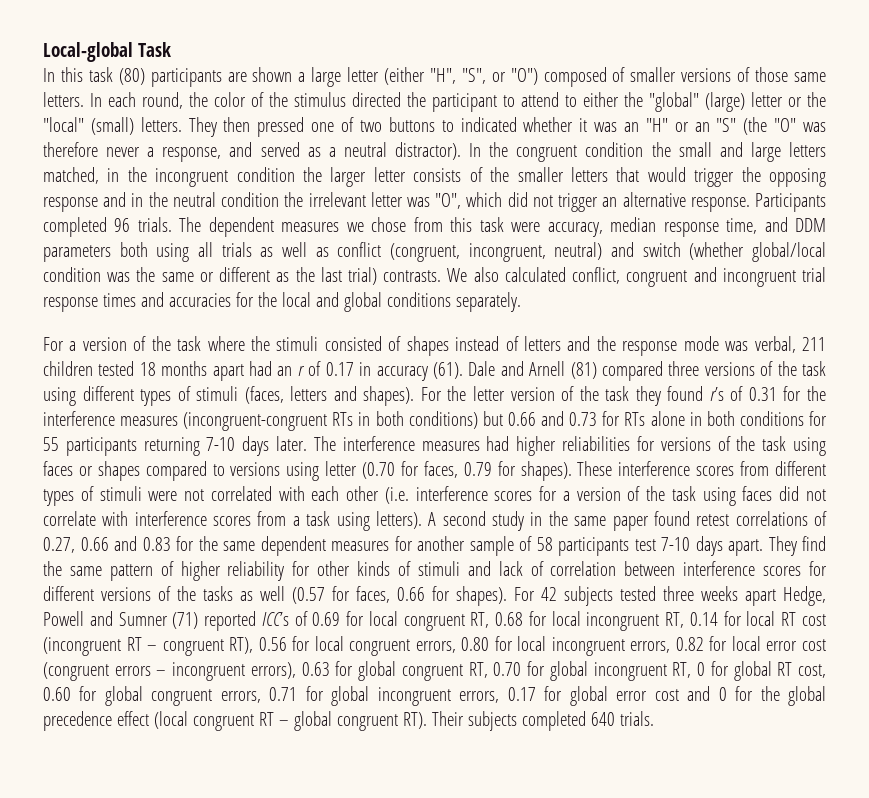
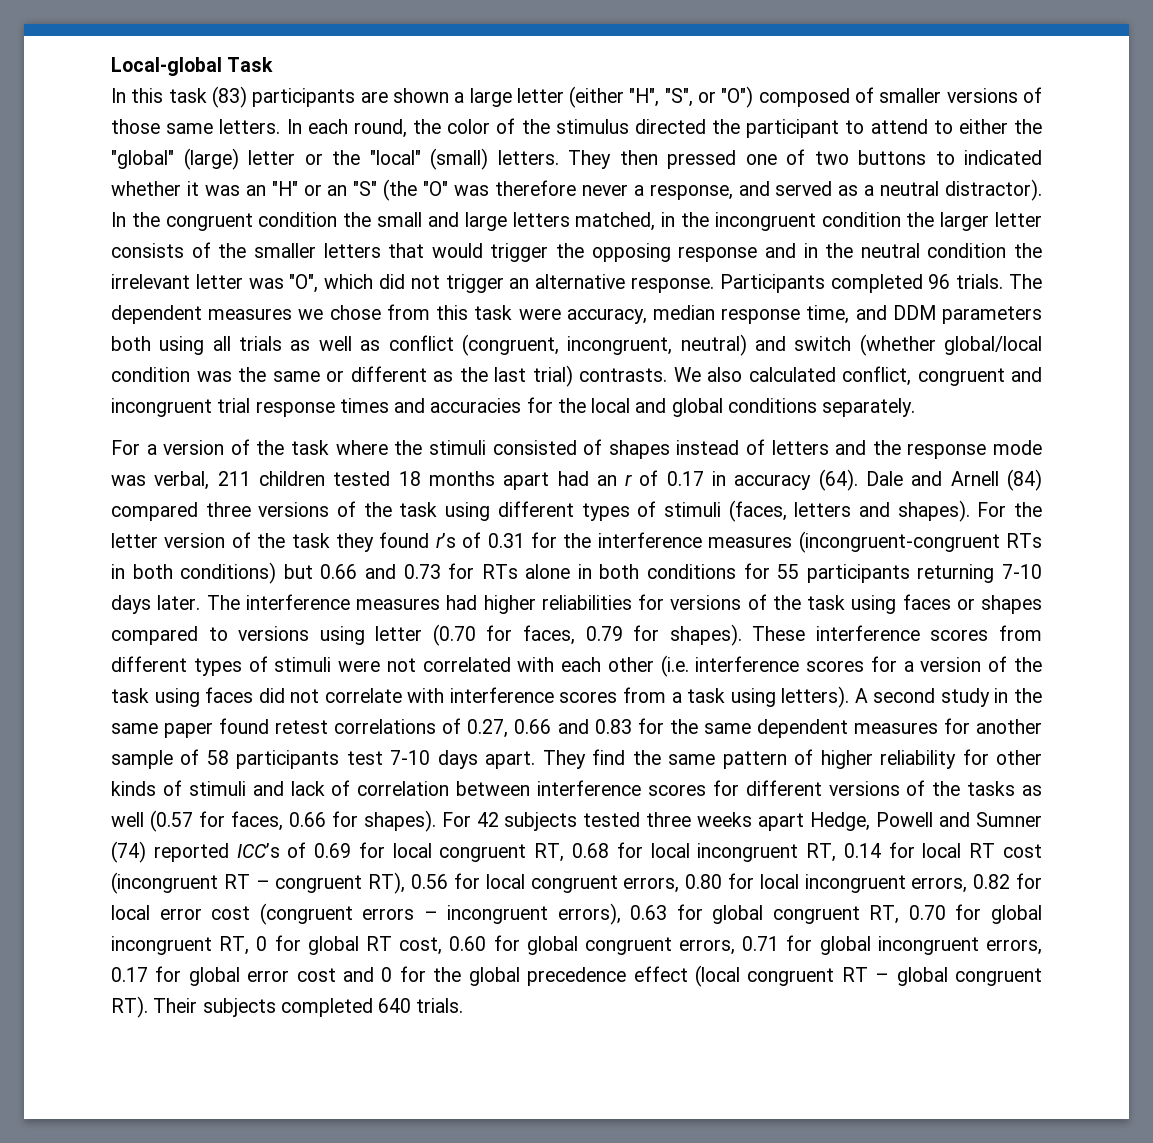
[118,68,145,85] (80) -> [211,86,247,108] (83)
[432,362,463,379] (61). -> [818,469,858,491] (64).
[570,362,597,379] (81) -> [1006,469,1042,491] (84)
[172,612,199,629] (71) -> [111,841,146,863] (74)

